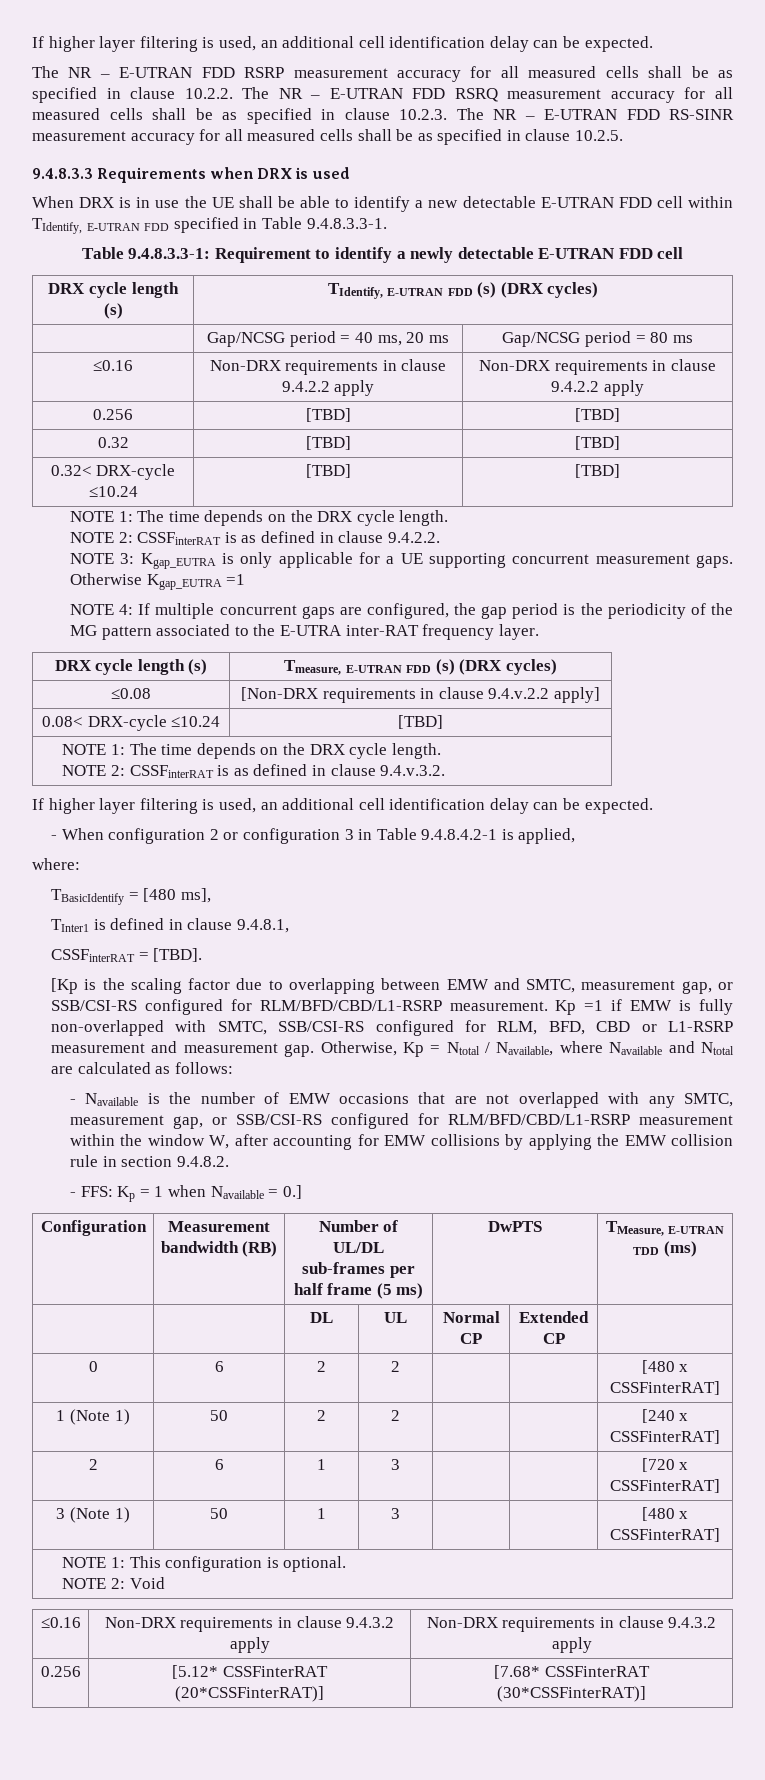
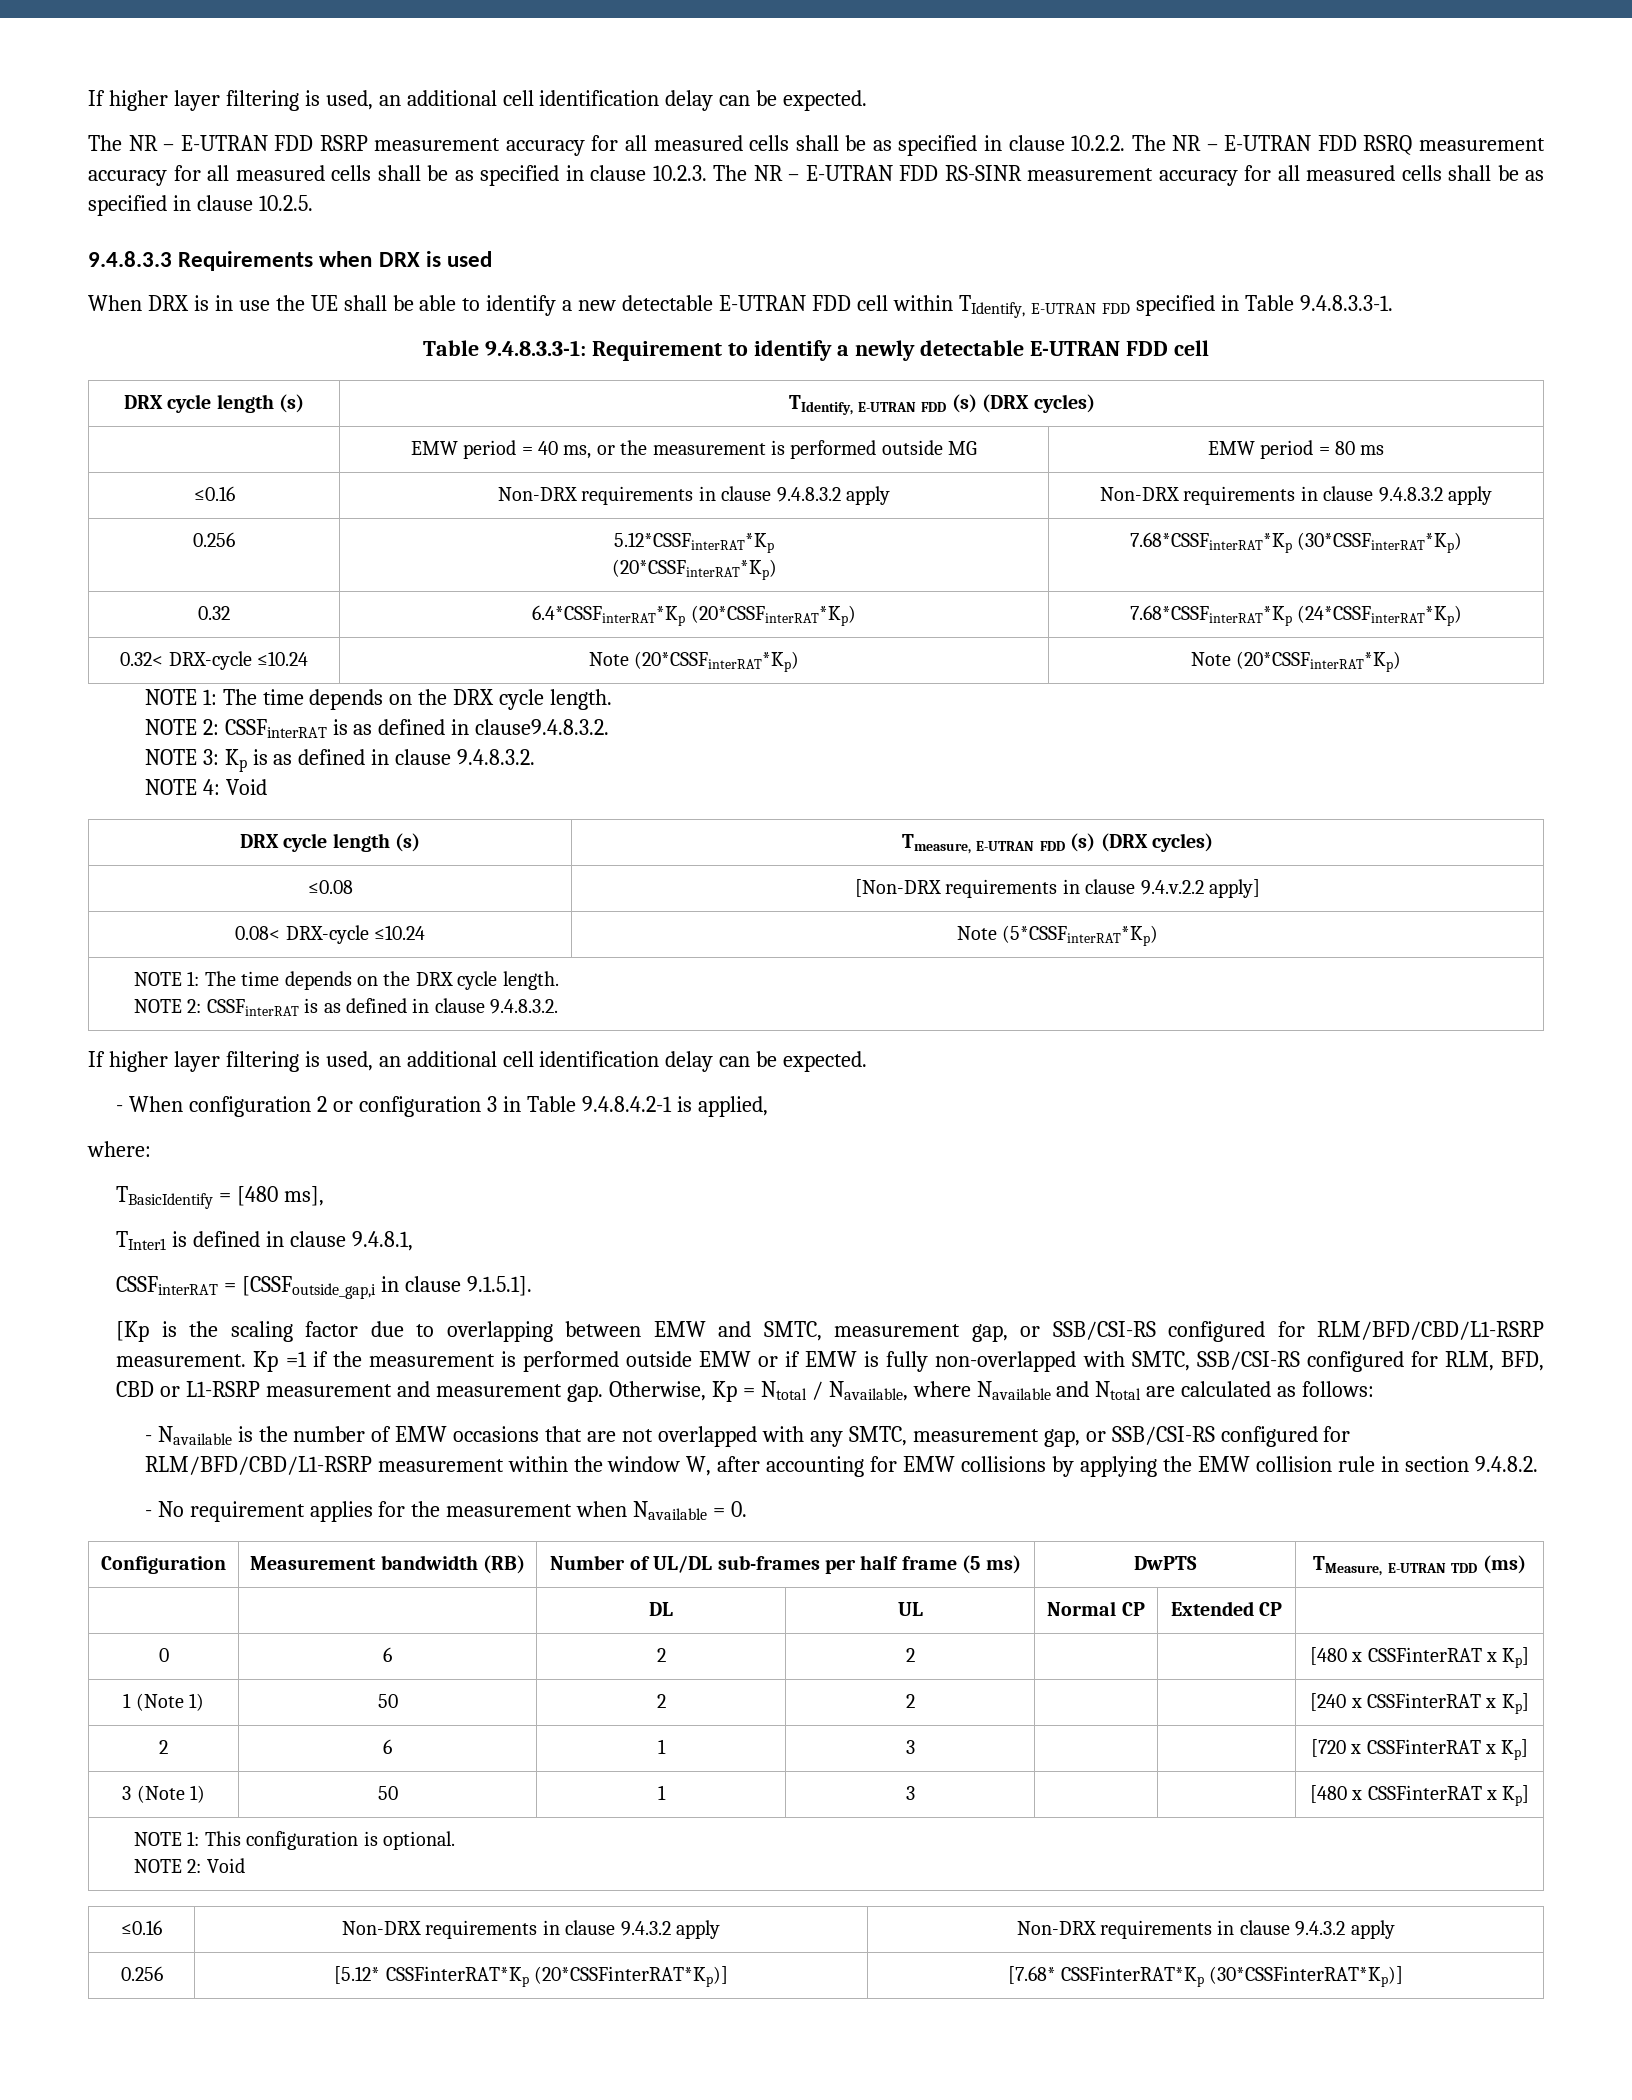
[207,332,286,347] Gap/NCSG -> [410,441,458,455] EMW
[406,332,449,343] [502,332,581,347] 20 ms | Gap/NCSG -> [596,440,978,459] [1207,441,1255,455] or the measurement is performed outside MG | EMW
[281,380,375,396] [479,359,716,375] [551,380,644,396] [93,409,133,420] [305,408,351,422] [575,408,620,422] [97,437,129,448] [305,436,351,450] [575,436,620,450] 9.4.2.2 apply | Non-DRX requirements in clause 9.4.2.2 apply // 0.256 | [TBD] | [TBD] // 0.32 | [TBD] | [TBD] -> [776,486,890,505] [1100,486,1492,505] [193,532,235,547] [614,532,774,553] [611,559,777,580] [1129,532,1463,553] [198,606,230,620] [532,605,856,626] [1129,605,1463,626] 9.4.8.3.2 apply | Non-DRX requirements in clause 9.4.8.3.2 apply // 0.256 | 5.12*CSSFinterRAT*Kp // (20*CSSFinterRAT*Kp) | 7.68*CSSFinterRAT*Kp (30*CSSFinterRAT*Kp) // 0.32 | 6.4*CSSFinterRAT*Kp (20*CSSFinterRAT*Kp) | 7.68*CSSFinterRAT*Kp (24*CSSFinterRAT*Kp)
[305,464,351,478] [575,464,620,478] [TBD] | [TBD] -> [588,651,800,672] [1190,651,1402,672] Note (20*CSSFinterRAT*Kp) | Note (20*CSSFinterRAT*Kp)
[338,531,440,543] clause 9.4.2.2. -> [475,719,610,735] clause9.4.8.3.2.
[140,552,733,569] [69,573,246,590] [69,603,733,619] [69,624,539,640] Kgap_EUTRA is only applicable for a UE supporting concurrent measurement gaps. Otherwise Kgap_EUTRA =1 // NOTE 4: If multiple concurrent gaps are configured, the gap period is the periodicity of the MG pattern associated to the E-UTRA inter-RAT frequency layer. -> [224,749,536,772] [144,779,267,795] Kp is as defined in clause 9.4.8.3.2. // NOTE 4: Void
[398,715,443,729] [TBD] -> [956,925,1159,946] Note (5*CSSFinterRAT*Kp)
[380,765,446,776] 9.4.v.3.2. -> [490,999,559,1014] 9.4.8.3.2.
[153,948,203,962] [TBD]. -> [242,1276,533,1299] [CSSFoutside_gap,i in clause 9.1.5.1].
(623, 1005) none -> [332,1351,801,1372] the measurement is performed outside EMW or if
[80,1186,164,1202] FFS: Kp = 1 -> [157,1501,573,1522] No requirement applies for the measurement
[282,1185,302,1199] 0.] -> [731,1501,748,1517] 0.
[610,1381,720,1395] CSSFinterRAT] -> [1367,1647,1530,1668] CSSFinterRAT x Kp]
[610,1430,720,1444] CSSFinterRAT] -> [1367,1693,1529,1714] CSSFinterRAT x Kp]
[610,1479,720,1493] CSSFinterRAT] -> [1366,1739,1529,1760] CSSFinterRAT x Kp]
[610,1528,720,1542] CSSFinterRAT] -> [1367,1785,1530,1806] CSSFinterRAT x Kp]
[222,1666,328,1677] [175,1686,324,1702] CSSFinterRAT (20*CSSFinterRAT)] -> [385,1966,728,1987] CSSFinterRAT*Kp (20*CSSFinterRAT*Kp)]
[544,1666,650,1677] [497,1686,646,1702] CSSFinterRAT (30*CSSFinterRAT)] -> [1061,1966,1404,1987] CSSFinterRAT*Kp (30*CSSFinterRAT*Kp)]

